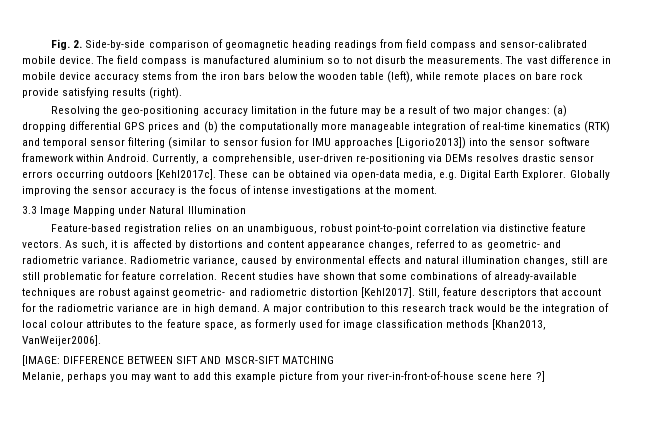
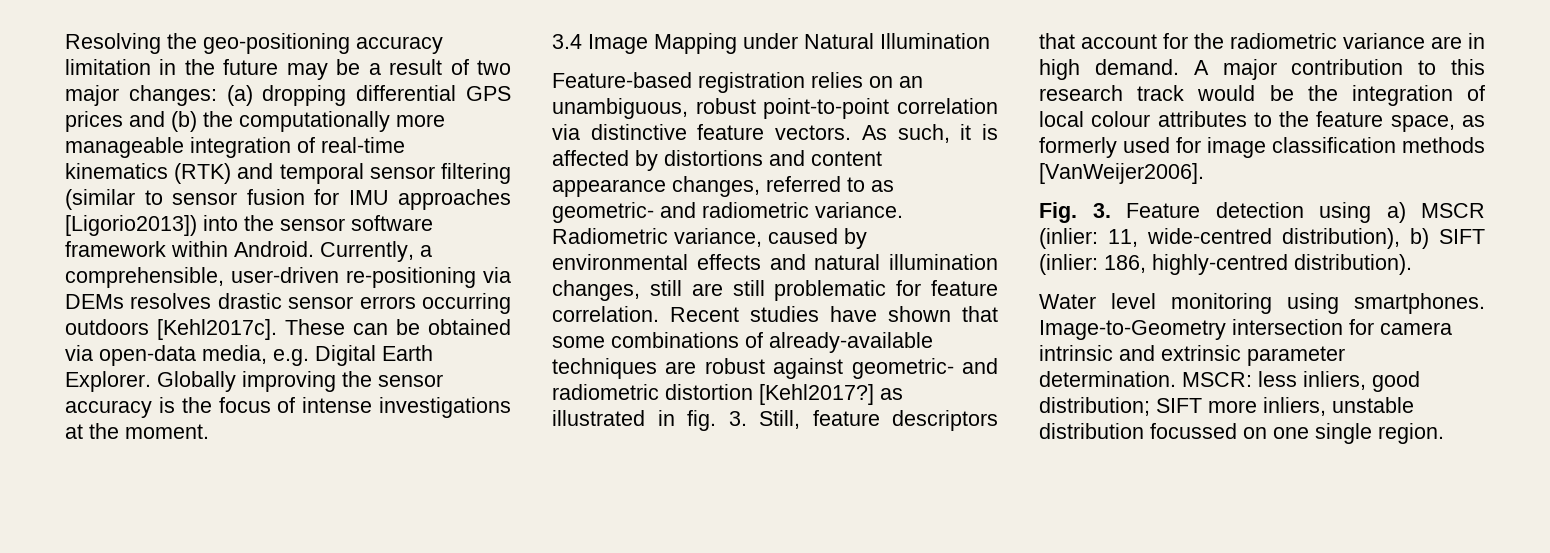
[51,39,588,50] [22,55,611,66] [22,71,583,83] [22,87,183,99] Fig. 2. Side-by-side comparison of geomagnetic heading readings from field compass and sensor-calibrated mobile device. The field compass is manufactured aluminium so to not disurb the measurements. The vast difference in mobile device accuracy stems from the iron bars below the wooden table (left), while remote places on bare rock provide satisfying results (right). // -> (65, 43) none
[22,206,37,214] 3.3 -> [552,34,582,49] 3.4
[360,287,415,298] [Kehl2017]. -> [759,384,903,405] [552,410,747,431] [Kehl2017?] as illustrated in fig. 3.
[492,319,547,330] [22,335,101,346] [22,355,334,366] [22,371,545,382] [Khan2013, VanWeijer2006]. // [IMAGE: DIFFERENCE BETWEEN SIFT AND MSCR-SIFT MATCHING // Melanie, perhaps you may want to add this example picture from your river-in-front-of-house scene here ?] -> [1039,163,1204,184] [1039,202,1485,223] [1039,228,1485,249] [1039,254,1412,275] [1039,293,1485,314] [1039,319,1452,340] [1039,345,1345,366] [1039,371,1420,392] [1039,397,1414,416] [1039,423,1444,444] [VanWeijer2006]. // Fig. 3. Feature detection using a) MSCR (inlier: 11, wide-centred distribution), b) SIFT (inlier: 186, highly-centred distribution). // Water level monitoring using smartphones. Image-to-Geometry intersection for camera intrinsic and extrinsic parameter determination. MSCR: less inliers, good distribution; SIFT more inliers, unstable distribution focussed on one single region.

